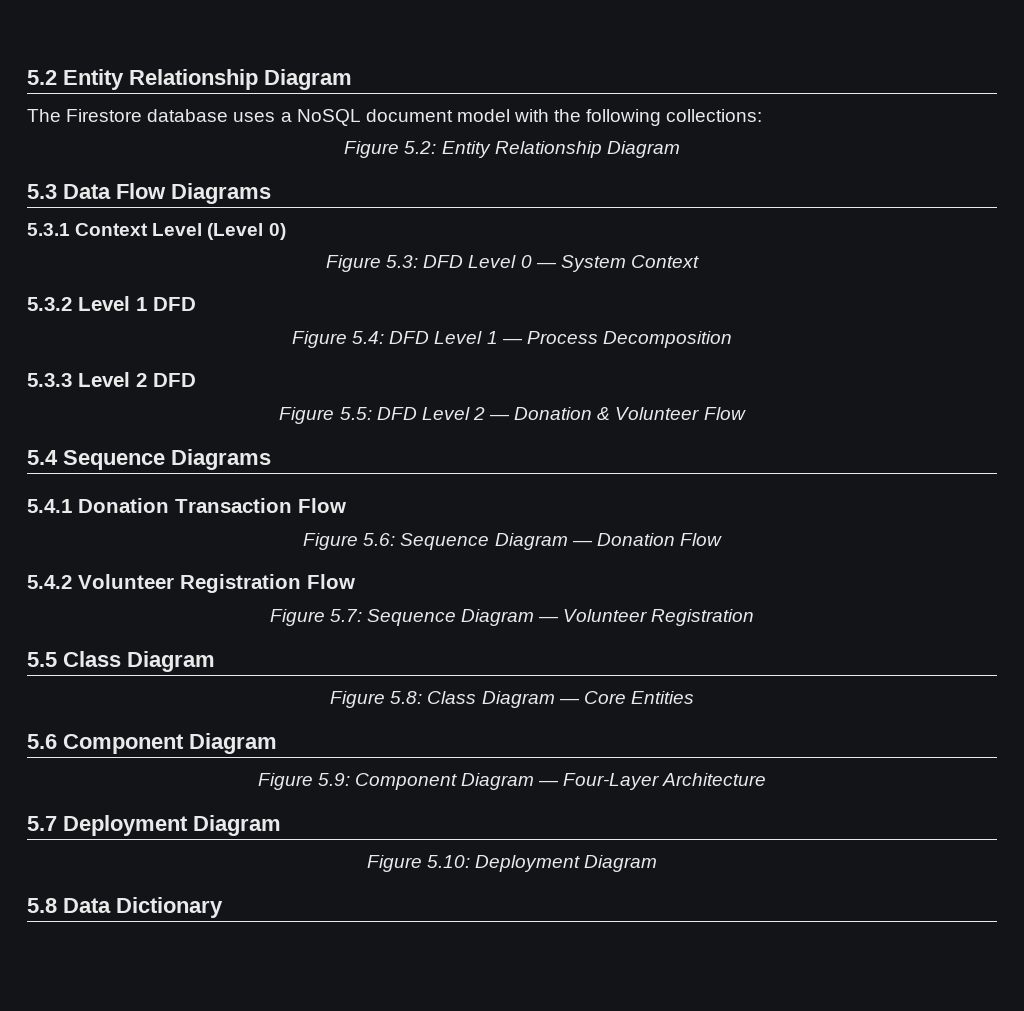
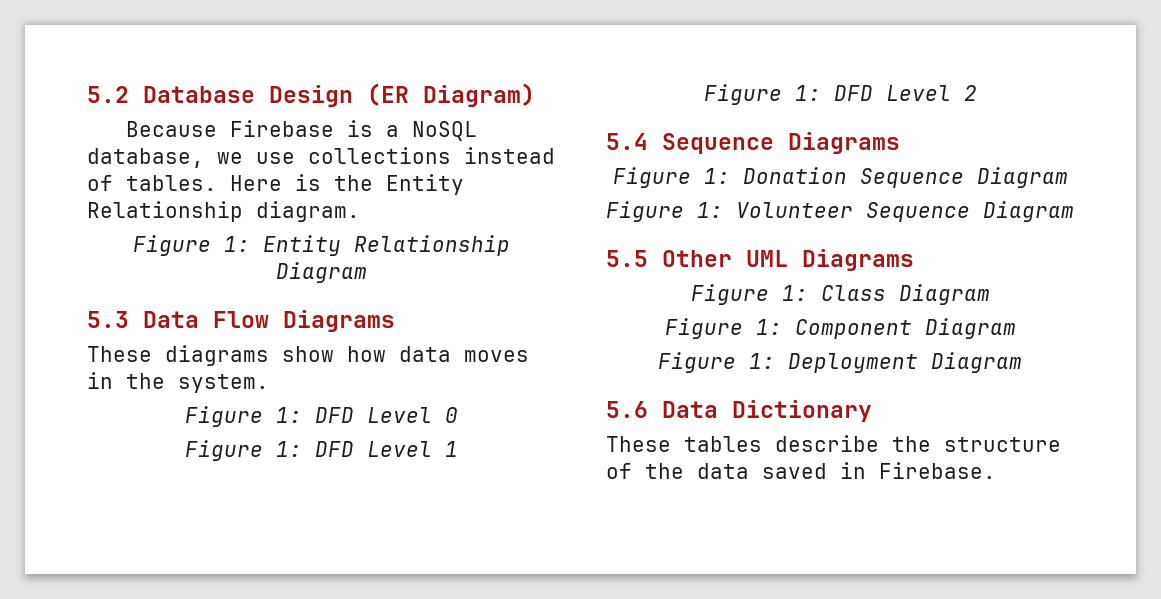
[63,69,352,90] [27,109,763,126] [344,141,437,158] Entity Relationship Diagram // The Firestore database uses a NoSQL document model with the following collections: // Figure 5.2: -> [143,83,535,107] [125,120,477,141] [87,147,555,168] [87,174,464,195] [87,201,360,222] [132,235,250,256] Database Design (ER Diagram) // Because Firebase is a NoSQL database, we use collections instead of tables. Here is the Entity Relationship diagram. // Figure 1:
[27,223,286,240] [326,255,419,272] 5.3.1 Context Level (Level 0) // Figure 5.3: -> [87,345,529,366] [87,372,269,393] [184,406,302,427] These diagrams show how data moves in the system. // Figure 1:
[535,255,699,272] [27,296,196,311] [292,331,385,348] — System Context // 5.3.2 Level 1 DFD // Figure 5.4: -> [184,440,302,461] // Figure 1:
[501,331,732,348] [27,372,196,387] [279,407,372,424] — Process Decomposition // 5.3.3 Level 2 DFD // Figure 5.5: -> [703,84,821,105] // Figure 1:
[489,407,746,420] [27,449,271,470] [27,498,346,513] [303,533,722,550] [27,574,355,593] [269,609,755,626] [27,651,215,672] [330,691,694,708] [27,733,277,754] [257,773,767,790] [27,815,281,836] [366,855,658,872] [27,897,223,918] — Donation & Volunteer Flow // 5.4 Sequence Diagrams // 5.4.1 Donation Transaction Flow // Figure 5.6: Sequence Diagram — Donation Flow // 5.4.2 Volunteer Registration Flow // Figure 5.7: Sequence Diagram — Volunteer Registration // 5.5 Class Diagram // Figure 5.8: Class Diagram — Core Entities // 5.6 Component Diagram // Figure 5.9: Component Diagram — Four-Layer Architecture // 5.7 Deployment Diagram // Figure 5.10: Deployment Diagram // 5.8 Data Dictionary -> [606,132,900,154] [612,167,1068,188] [606,201,1074,222] [606,249,914,271] [690,284,990,305] [664,318,1016,339] [658,352,1022,373] [606,400,872,422] [606,435,1061,452] [606,462,996,479] // 5.4 Sequence Diagrams // Figure 1: Donation Sequence Diagram // Figure 1: Volunteer Sequence Diagram // 5.5 Other UML Diagrams // Figure 1: Class Diagram // Figure 1: Component Diagram // Figure 1: Deployment Diagram // 5.6 Data Dictionary // These tables describe the structure of the data saved in Firebase.

